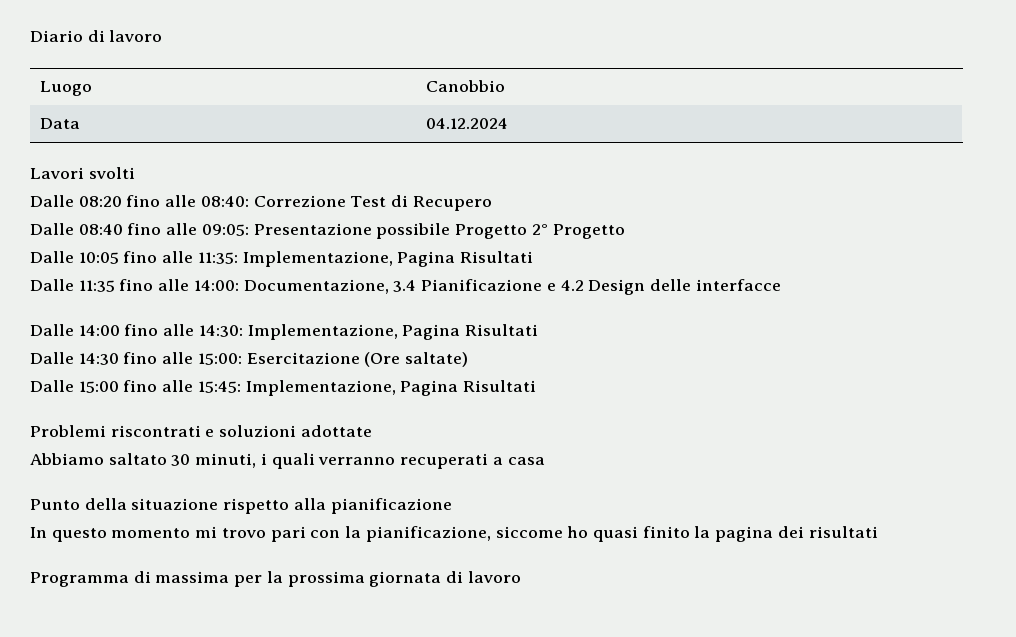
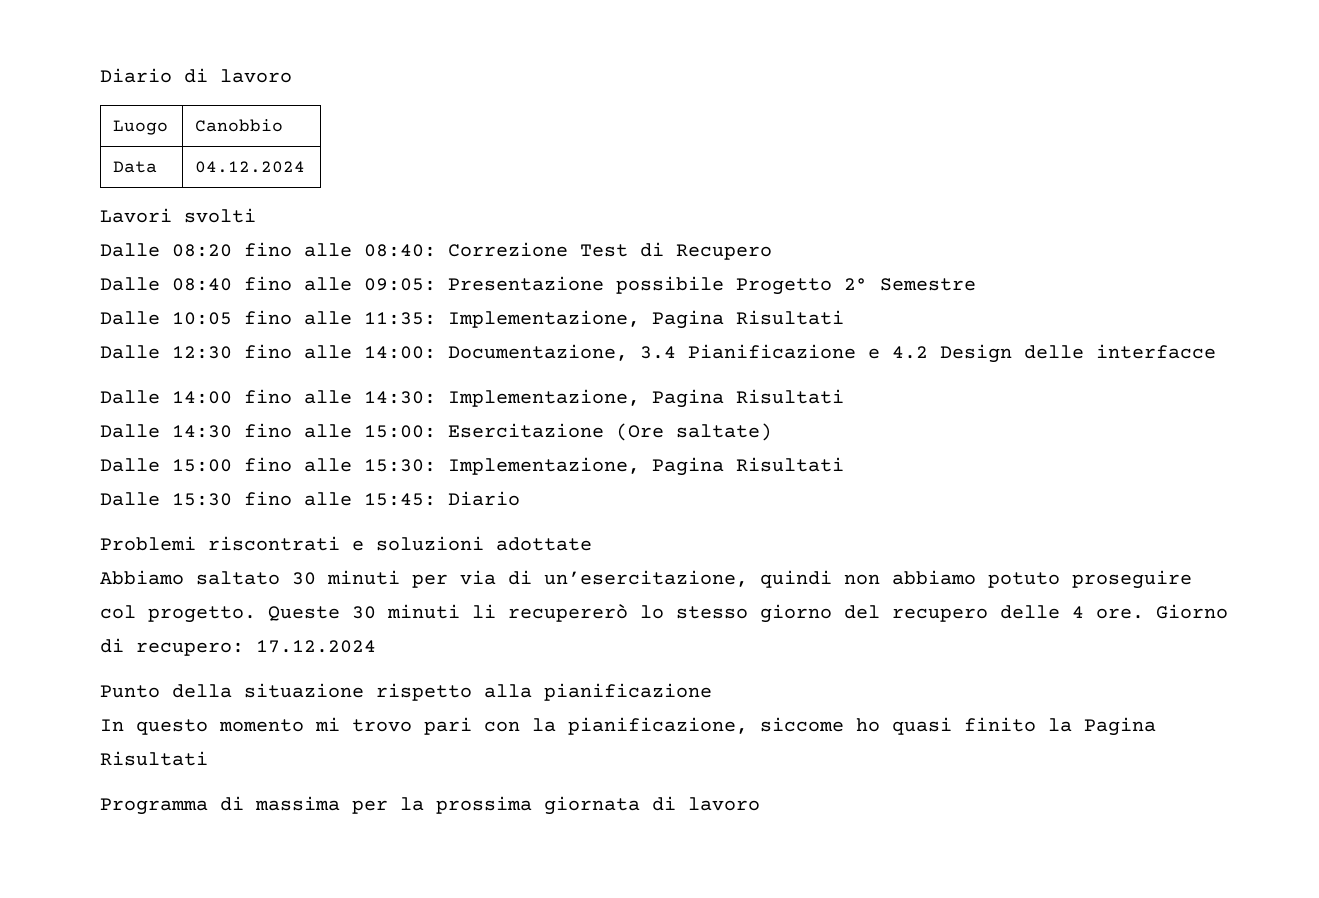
[552,224,625,239] Progetto -> [880,278,976,291] Semestre
[78,280,115,292] 11:35 -> [172,346,232,359] 12:30
[197,380,537,396] 15:45: Implementazione, Pagina Risultati -> [364,457,844,476] [100,491,520,506] 15:30: Implementazione, Pagina Risultati // Dalle 15:30 fino alle 15:45: Diario
[195,453,545,469] minuti, i quali verranno recuperati a casa -> [327,570,1192,589] [100,604,1228,623] [100,638,376,656] minuti per via di un’esercitazione, quindi non abbiamo potuto proseguire col progetto. Queste 30 minuti li recupererò lo stesso giorno del recupero delle 4 ore. Giorno di recupero: 17.12.2024
[715,526,878,542] pagina dei risultati -> [1084,717,1156,736] [100,751,208,766] Pagina Risultati

